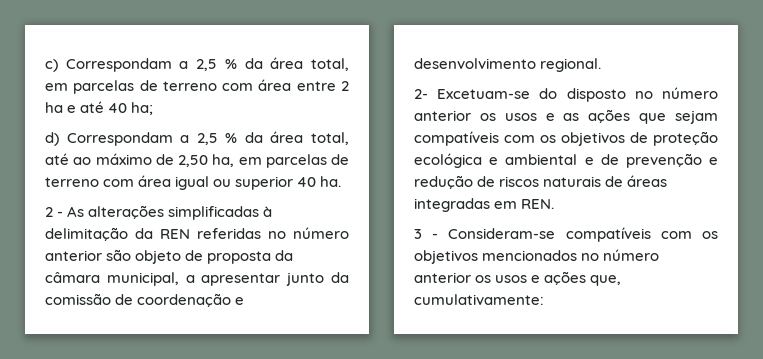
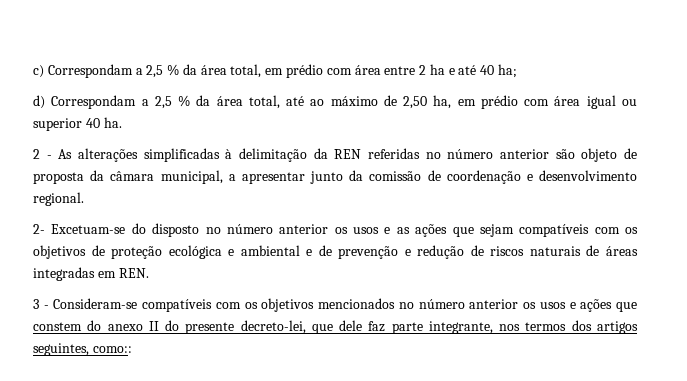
[73,80,217,94] parcelas de terreno -> [286,64,324,78] prédio
[265,154,349,168] [45,177,99,187] parcelas de terreno -> [480,95,518,109] prédio
[590,275,622,286] [414,294,544,305] que, cumulativamente: -> [616,302,638,312] [33,320,638,334] [33,343,132,356] que constem do anexo II do presente decreto-lei, que dele faz parte integrante, nos termos dos artigos seguintes, como::

